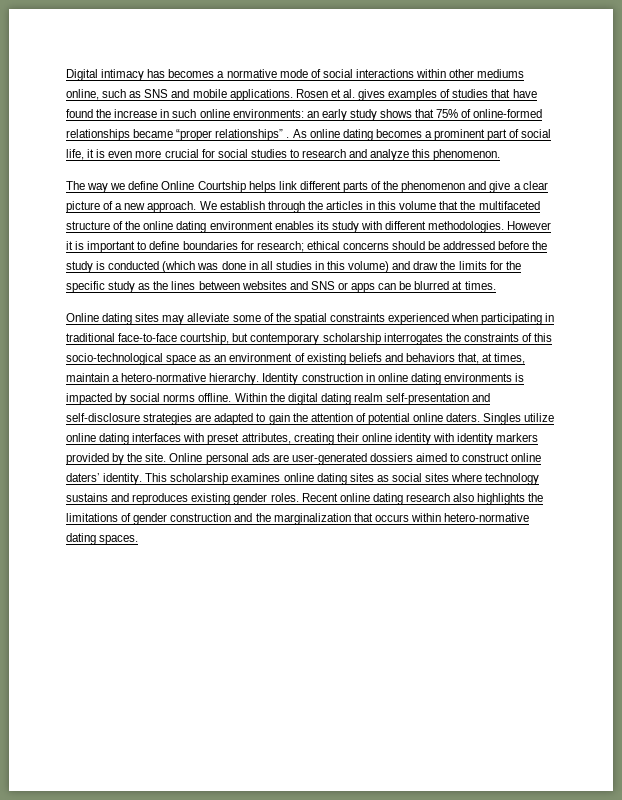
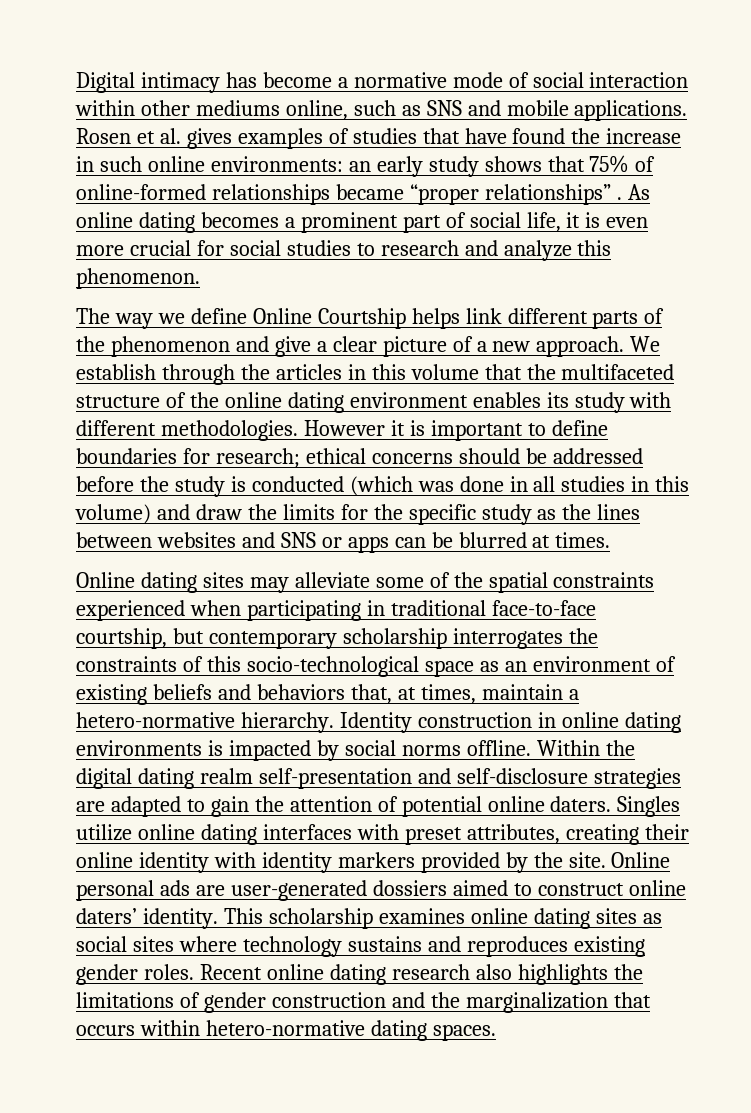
[168,69,215,78] becomes -> [262,72,332,88] become
[355,69,414,78] interactions -> [589,72,689,88] interaction

